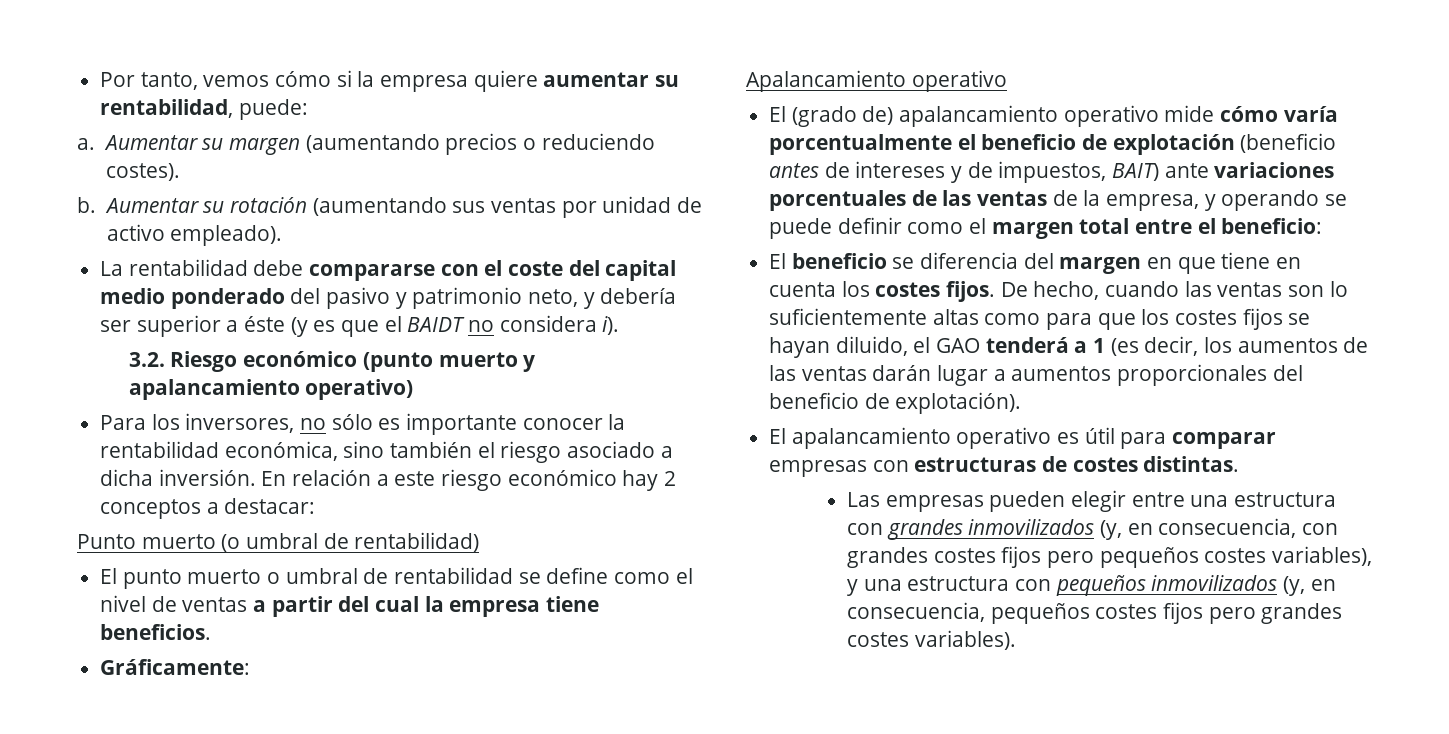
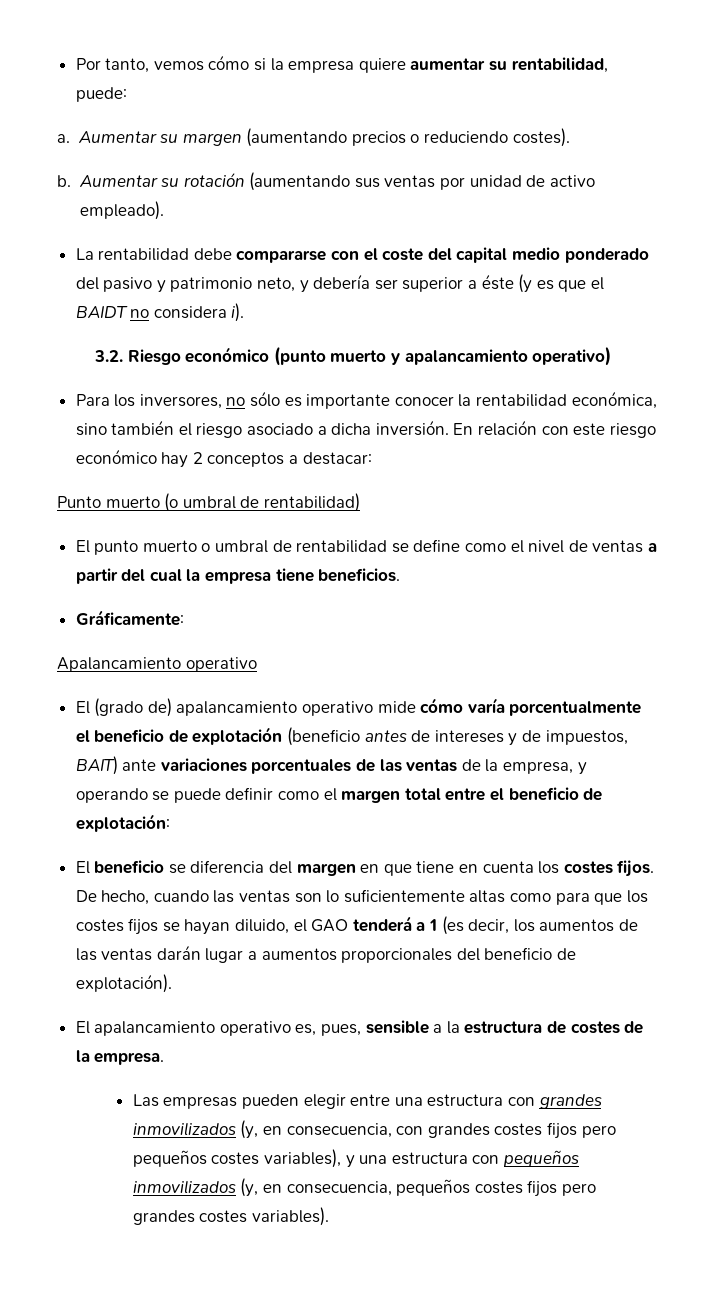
[376,474,389,486] a -> [541,426,569,435] con
[1221,218,1323,234] beneficio: -> [508,787,603,801] [75,814,170,832] beneficio de explotación:
[1057,427,1277,449] [769,456,1240,477] es útil para comparar empresas con estructuras de costes distintas. -> [295,1020,644,1036] [75,1050,165,1065] es, pues, sensible a la estructura de costes de la empresa.

